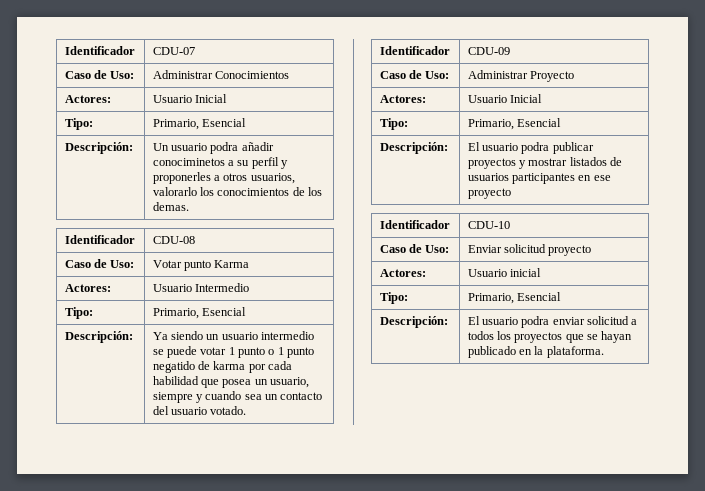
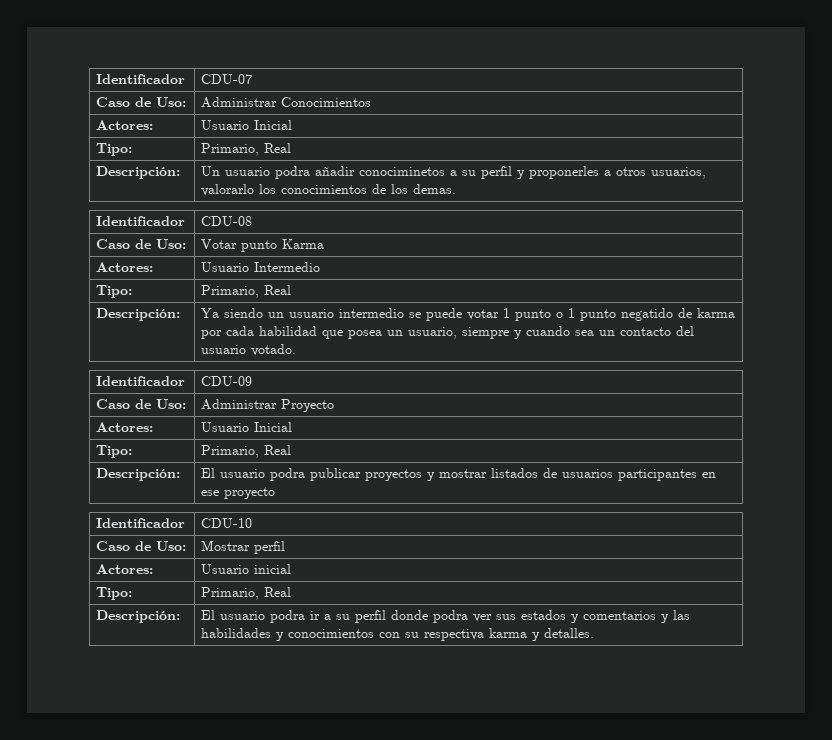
[201,118,246,127] Esencial -> [264,143,292,153] Real
[201,307,246,316] Esencial -> [264,285,292,295] Real
[516,118,561,127] Esencial -> [264,445,292,455] Real
[467,244,592,256] Enviar solicitud proyecto -> [201,540,286,554] Mostrar perfil
[516,292,561,301] [379,316,448,328] [467,316,638,328] [467,331,633,343] [467,346,604,358] Esencial // Descripción: | El usuario podra enviar solicitud a todos los proyectos que se hayan publicado en la plataforma. -> [264,587,292,597] [96,610,181,623] [201,610,691,623] [201,628,595,641] Real // Descripción: | El usuario podra ir a su perfil donde podra ver sus estados y comentarios y las habilidades y conocimientos con su respectiva karma y detalles.

